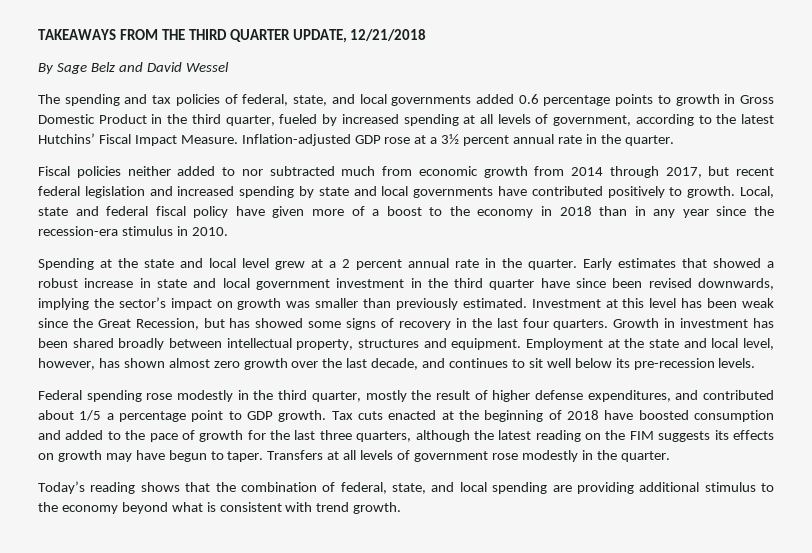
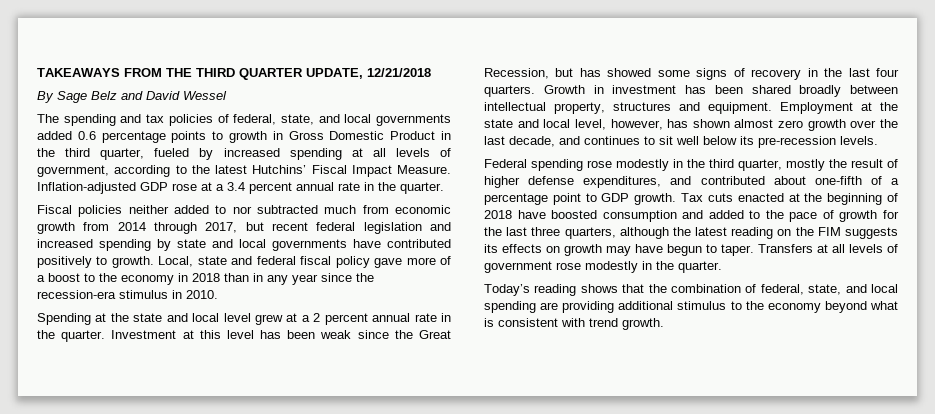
[441,134,460,144] 3½ -> [227,182,245,191] 3.4
[235,206,305,218] have given -> [374,258,403,268] gave
[583,258,774,270] [38,278,774,290] [38,297,527,310] Early estimates that showed a robust increase in state and local government investment in the third quarter have since been revised downwards, implying the sector’s impact on growth was smaller than previously estimated. -> (106, 336) none
[79,410,102,421] 1/5 -> [814,176,882,185] one-fifth of

